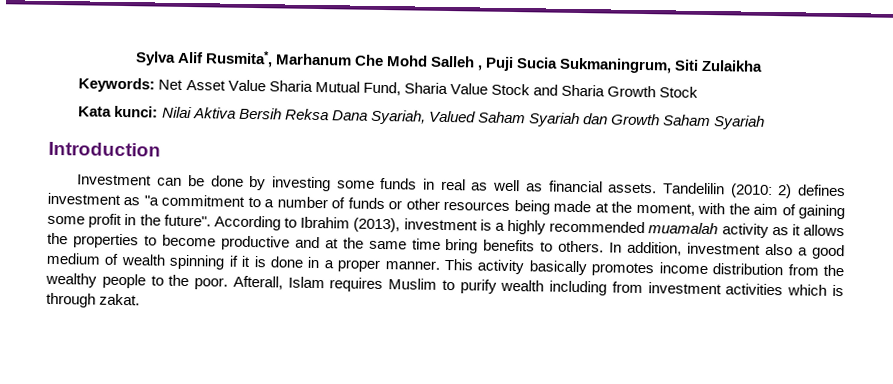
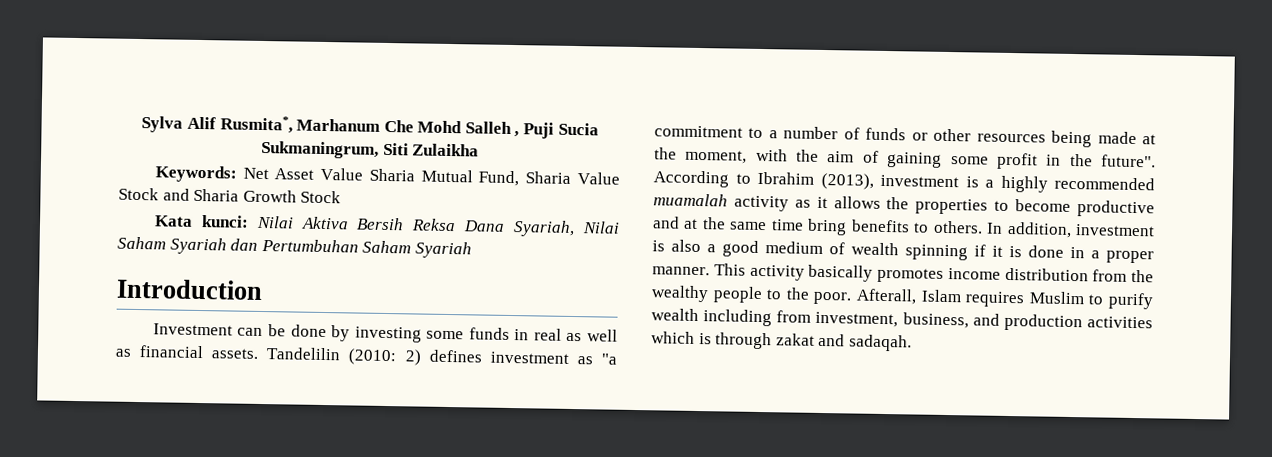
[428,110,476,123] Valued -> [582,221,620,234] Nilai
[611,113,661,126] Growth -> [260,238,359,253] Pertumbuhan
(762, 248) none -> [652,240,665,252] is
[647,282,722,295] investment -> [815,311,1083,332] investment, business, and production
[99,293,141,306] zakat. -> [775,333,912,352] zakat and sadaqah.

